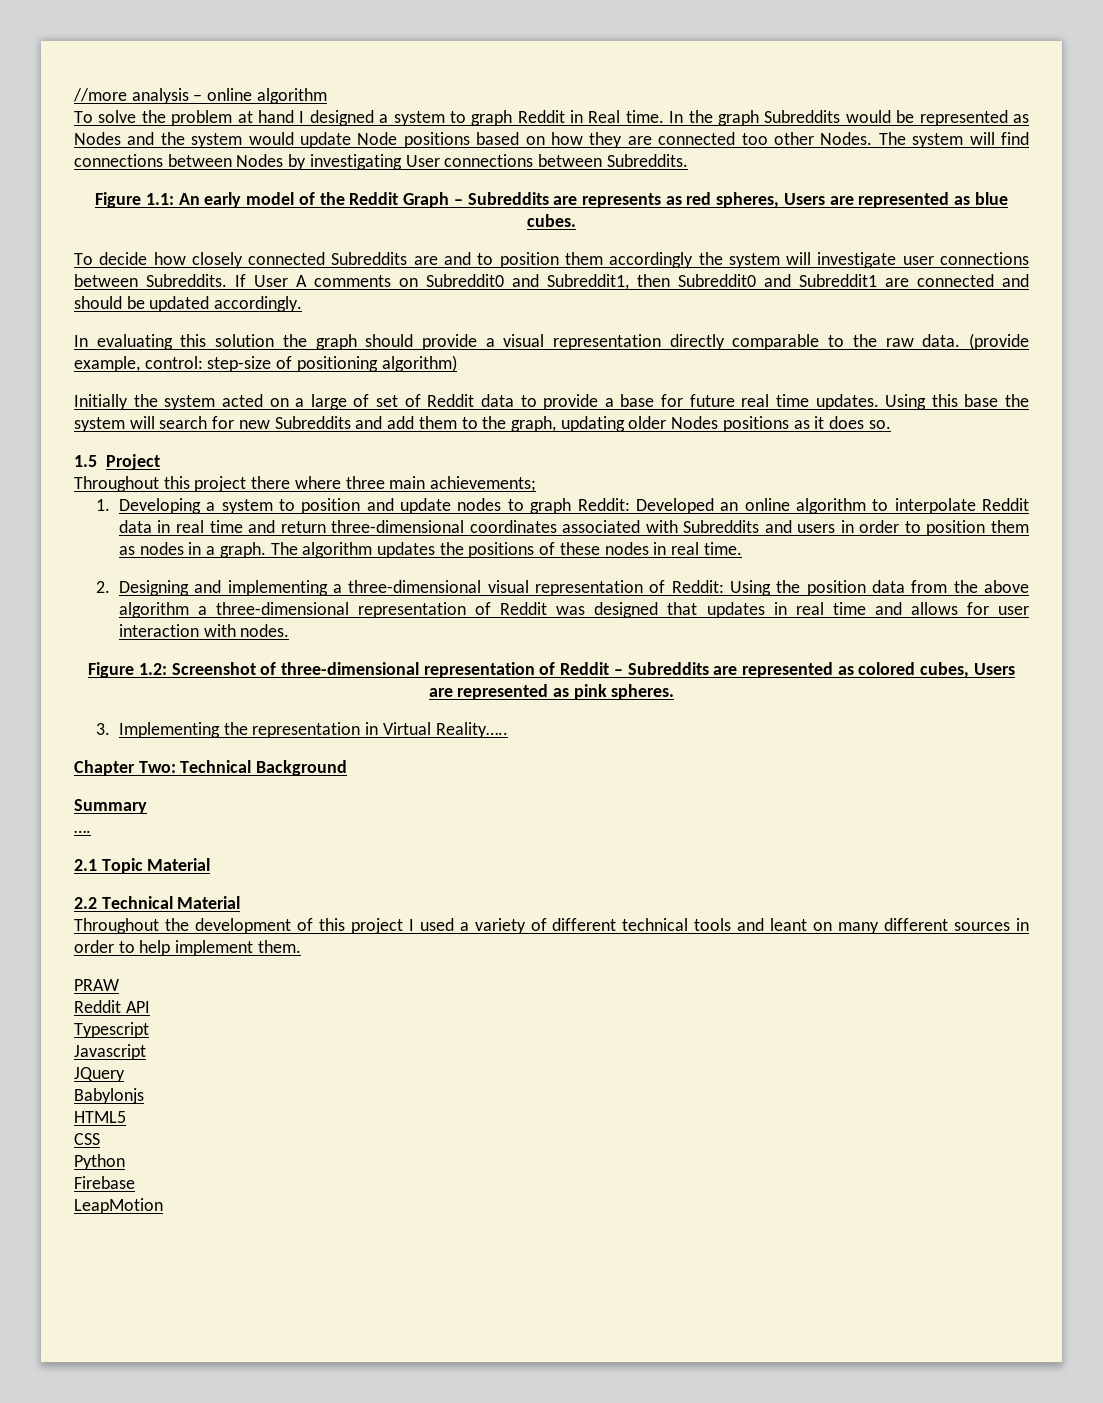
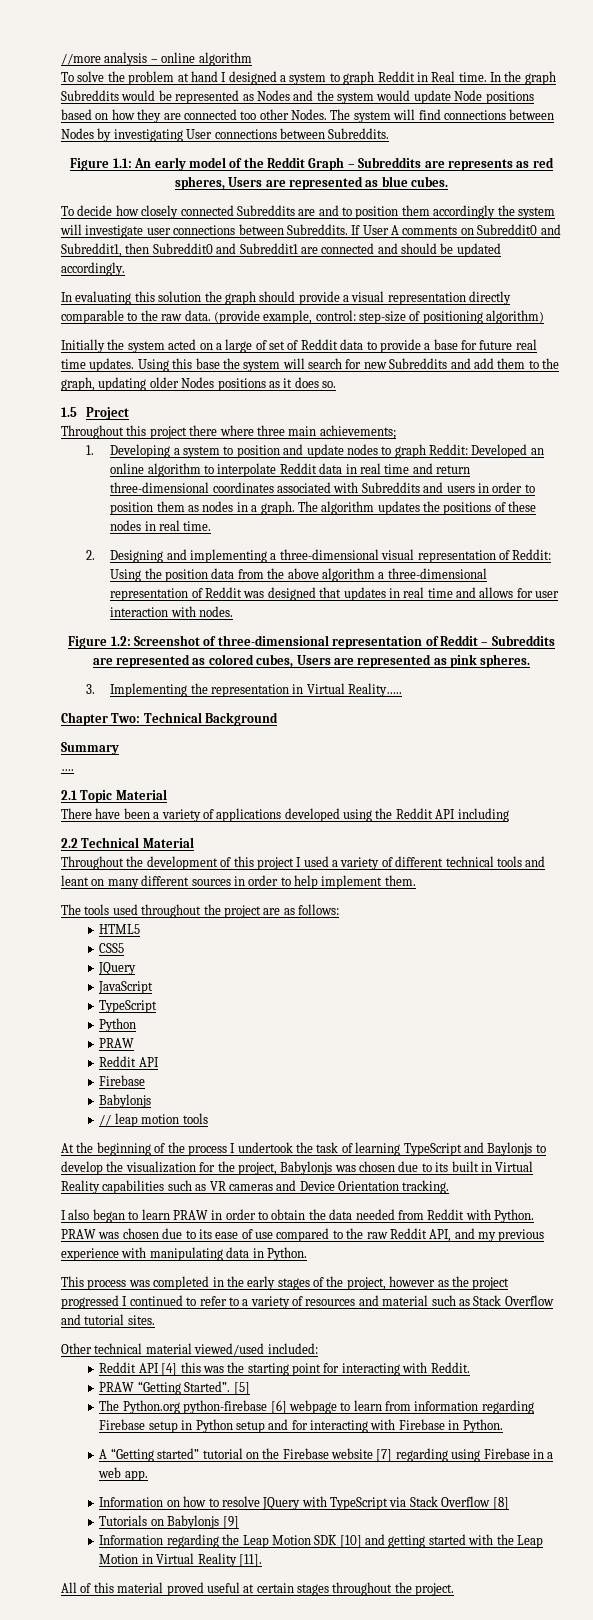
(211, 864) none -> [61,808,509,822] // There have been a variety of applications developed using the Reddit API including
[74,979,119,991] [74,1000,150,1013] [74,1022,149,1038] [74,1044,146,1060] [74,1067,125,1082] [74,1088,144,1104] [74,1111,126,1123] [74,1133,100,1145] [74,1154,125,1170] [74,1176,135,1189] [74,1198,163,1214] PRAW // Reddit API // Typescript // Javascript // JQuery // Babylonjs // HTML5 // CSS // Python // Firebase // LeapMotion -> [61,904,339,918] [99,924,141,934] [99,943,125,953] [98,962,137,975] [98,981,154,994] [99,1000,158,1013] [99,1018,137,1032] [99,1038,135,1048] [99,1056,159,1067] [99,1075,146,1086] [99,1094,152,1108] [99,1113,208,1127] [61,1142,546,1156] [61,1161,534,1175] [61,1180,450,1194] [61,1209,534,1223] [61,1228,545,1242] [61,1247,307,1261] [61,1276,510,1290] [61,1295,554,1309] [61,1314,155,1325] [61,1343,318,1356] [99,1362,470,1376] [99,1381,250,1395] [99,1400,534,1414] [99,1419,503,1433] [99,1448,554,1462] [98,1467,148,1481] [99,1496,509,1510] [99,1515,239,1529] [99,1534,543,1548] [99,1553,262,1567] [61,1582,455,1596] The tools used throughout the project are as follows: // HTML5 // CSS5 // JQuery // JavaScript // TypeScript // Python // PRAW // Reddit API // Firebase // Babylonjs // // leap motion tools // At the beginning of the process I undertook the task of learning TypeScript and Baylonjs to develop the visualization for the project, Babylonjs was chosen due to its built in Virtual Reality capabilities such as VR cameras and Device Orientation tracking. // I also began to learn PRAW in order to obtain the data needed from Reddit with Python. PRAW was chosen due to its ease of use compared to the raw Reddit API, and my previous experience with manipulating data in Python. // This process was completed in the early stages of the project, however as the project progressed I continued to refer to a variety of resources and material such as Stack Overflow and tutorial sites. // Other technical material viewed/used included: // Reddit API [4] this was the starting point for interacting with Reddit. // PRAW “Getting Started”. [5] // The Python.org python-firebase [6] webpage to learn from information regarding Firebase setup in Python setup and for interacting with Firebase in Python. // A “Getting started” tutorial on the Firebase website [7] regarding using Firebase in a web app. // Information on how to resolve JQuery with TypeScript via Stack Overflow [8] // Tutorials on Babylonjs [9] // Information regarding the Leap Motion SDK [10] and getting started with the Leap Motion in Virtual Reality [11]. // All of this material proved useful at certain stages throughout the project.

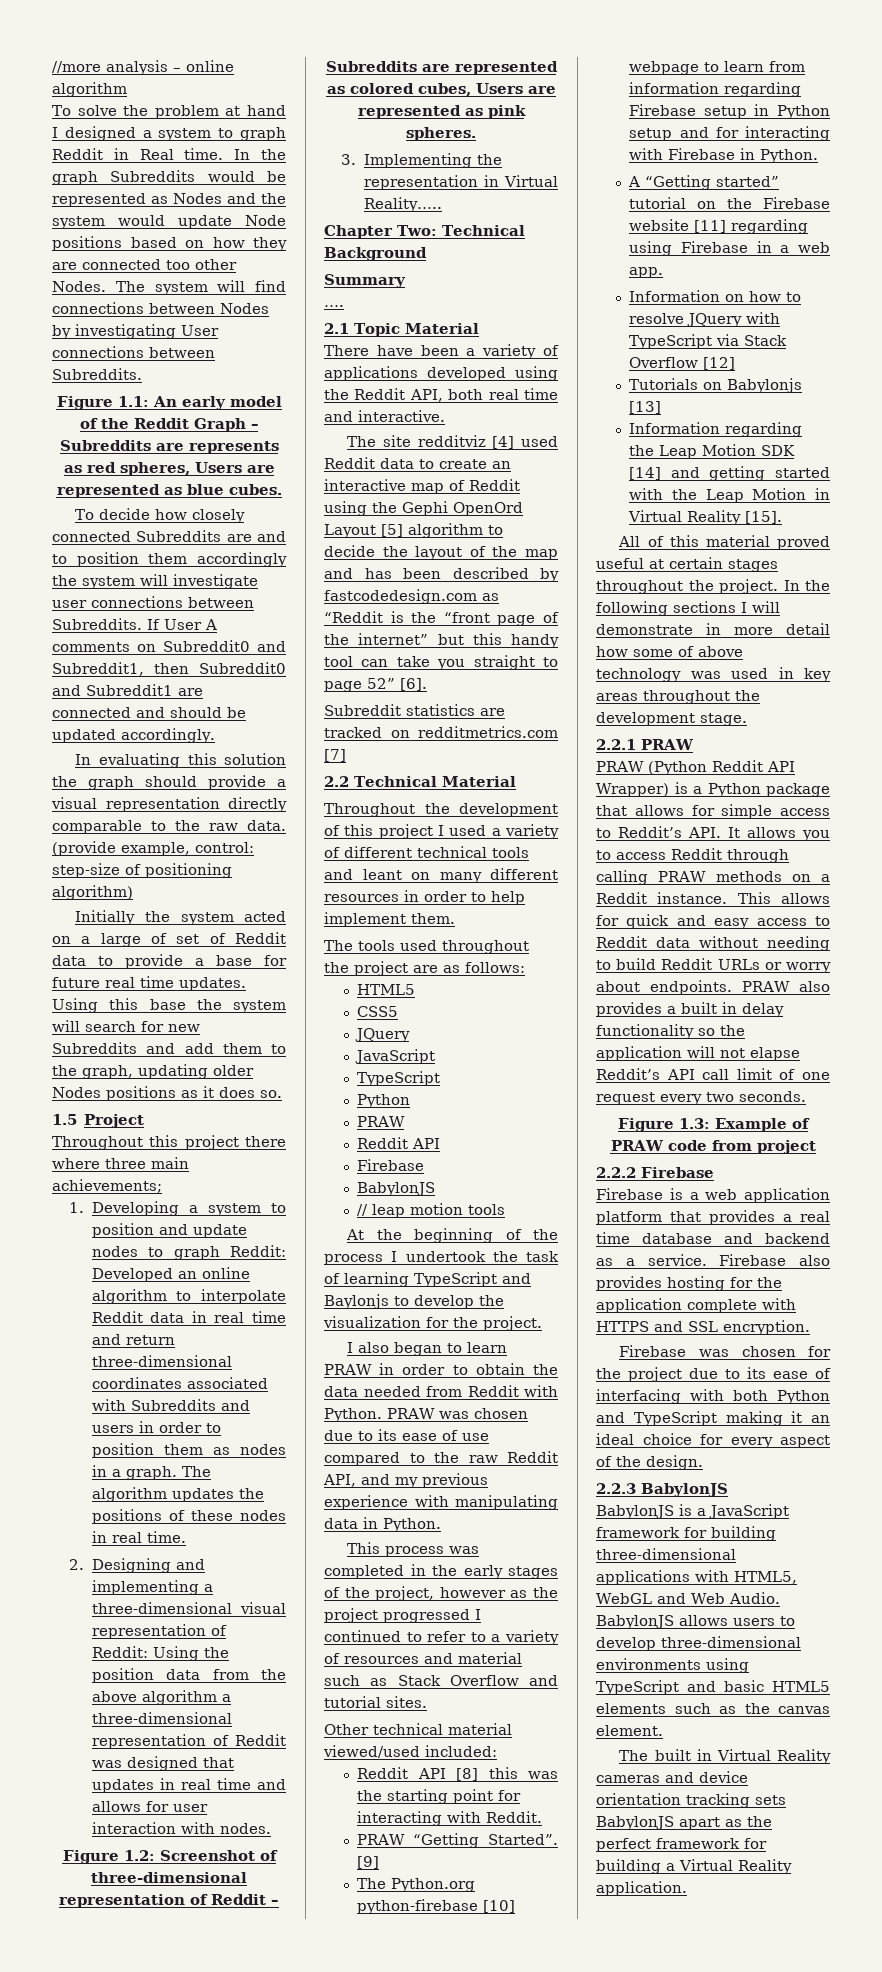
[435,808,509,822] API including -> [409,388,558,402] [324,410,445,422] [347,435,558,449] [324,457,511,469] [324,479,520,494] [324,501,523,516] [324,523,503,538] [324,545,558,560] [324,567,559,582] [324,589,499,604] [324,611,559,626] [324,633,559,648] [324,655,558,670] [324,678,427,692] [324,704,505,716] [324,726,558,738] [324,749,346,762] API, both real time and interactive. // The site redditviz [4] used Reddit data to create an interactive map of Reddit using the Gephi OpenOrd Layout [5] algorithm to decide the layout of the map and has been described by fastcodedesign.com as “Reddit is the “front page of the internet” but this handy tool can take you straight to page 52” [6]. // Subreddit statistics are tracked on redditmetrics.com [7]
[191,879,231,886] sources -> [324,894,399,902] resources
[99,1094,152,1108] Babylonjs -> [357,1182,436,1196] BabylonJS
[237,1161,534,1175] [61,1180,450,1194] project, Babylonjs was chosen due to its built in Virtual Reality capabilities such as VR cameras and Device Orientation tracking. -> [483,1316,542,1331] project.
[161,1363,178,1376] [4] -> [456,1768,479,1781] [8]
[233,1382,250,1395] [5] -> [357,1856,380,1869] [9]
[270,1400,287,1414] [6] -> [483,1900,516,1913] [10]
[376,1449,393,1462] [7] -> [694,220,727,233] [11]
[492,1497,509,1510] [8] -> [703,357,736,370] [12]
[222,1516,239,1529] [9] -> [629,401,662,414] [13]
[339,1535,362,1548] [10] -> [629,467,662,480] [14]
[238,1554,262,1567] [11]. -> [745,511,783,524] [15].
(455, 1589) none -> [783,580,830,591] [596,601,780,616] [596,623,830,635] [596,646,743,657] [596,667,831,682] [596,690,760,704] [596,712,747,726] [596,739,694,750] [596,760,795,775] [596,782,830,797] [596,804,830,819] [596,826,830,841] [596,848,789,863] [596,870,830,885] [596,892,830,904] [596,914,830,929] [596,936,830,951] [596,958,831,973] [596,980,830,995] [596,1002,784,1017] [596,1024,745,1039] [596,1046,800,1061] [596,1068,830,1080] [596,1091,806,1105] [618,1118,810,1132] [610,1140,816,1154] [596,1167,714,1178] [596,1188,830,1203] [596,1210,830,1225] [596,1232,830,1244] [596,1254,830,1266] [596,1276,782,1291] [596,1298,796,1313] [596,1320,810,1335] [619,1345,831,1357] [596,1367,831,1382] [596,1389,830,1404] [596,1411,830,1426] [596,1433,830,1448] [596,1455,703,1470] [596,1483,728,1497] [596,1504,789,1519] [596,1526,776,1541] [596,1548,736,1560] [596,1570,797,1585] [596,1592,780,1604] [596,1615,795,1629] [596,1636,801,1651] [596,1658,749,1673] [596,1680,830,1695] [596,1703,830,1714] [596,1725,663,1736] [619,1749,831,1764] [596,1771,748,1783] [596,1793,786,1808] [596,1816,772,1830] [596,1838,767,1852] [596,1859,792,1874] [596,1881,687,1896] In the following sections I will demonstrate in more detail how some of above technology was used in key areas throughout the development stage. // 2.2.1 PRAW // PRAW (Python Reddit API Wrapper) is a Python package that allows for simple access to Reddit’s API. It allows you to access Reddit through calling PRAW methods on a Reddit instance. This allows for quick and easy access to Reddit data without needing to build Reddit URLs or worry about endpoints. PRAW also provides a built in delay functionality so the application will not elapse Reddit’s API call limit of one request every two seconds. // Figure 1.3: Example of PRAW code from project // 2.2.2 Firebase // Firebase is a web application platform that provides a real time database and backend as a service. Firebase also provides hosting for the application complete with HTTPS and SSL encryption. // Firebase was chosen for the project due to its ease of interfacing with both Python and TypeScript making it an ideal choice for every aspect of the design. // 2.2.3 BabylonJS // BabylonJS is a JavaScript framework for building three-dimensional applications with HTML5, WebGL and Web Audio. BabylonJS allows users to develop three-dimensional environments using TypeScript and basic HTML5 elements such as the canvas element. // The built in Virtual Reality cameras and device orientation tracking sets BabylonJS apart as the perfect framework for building a Virtual Reality application.

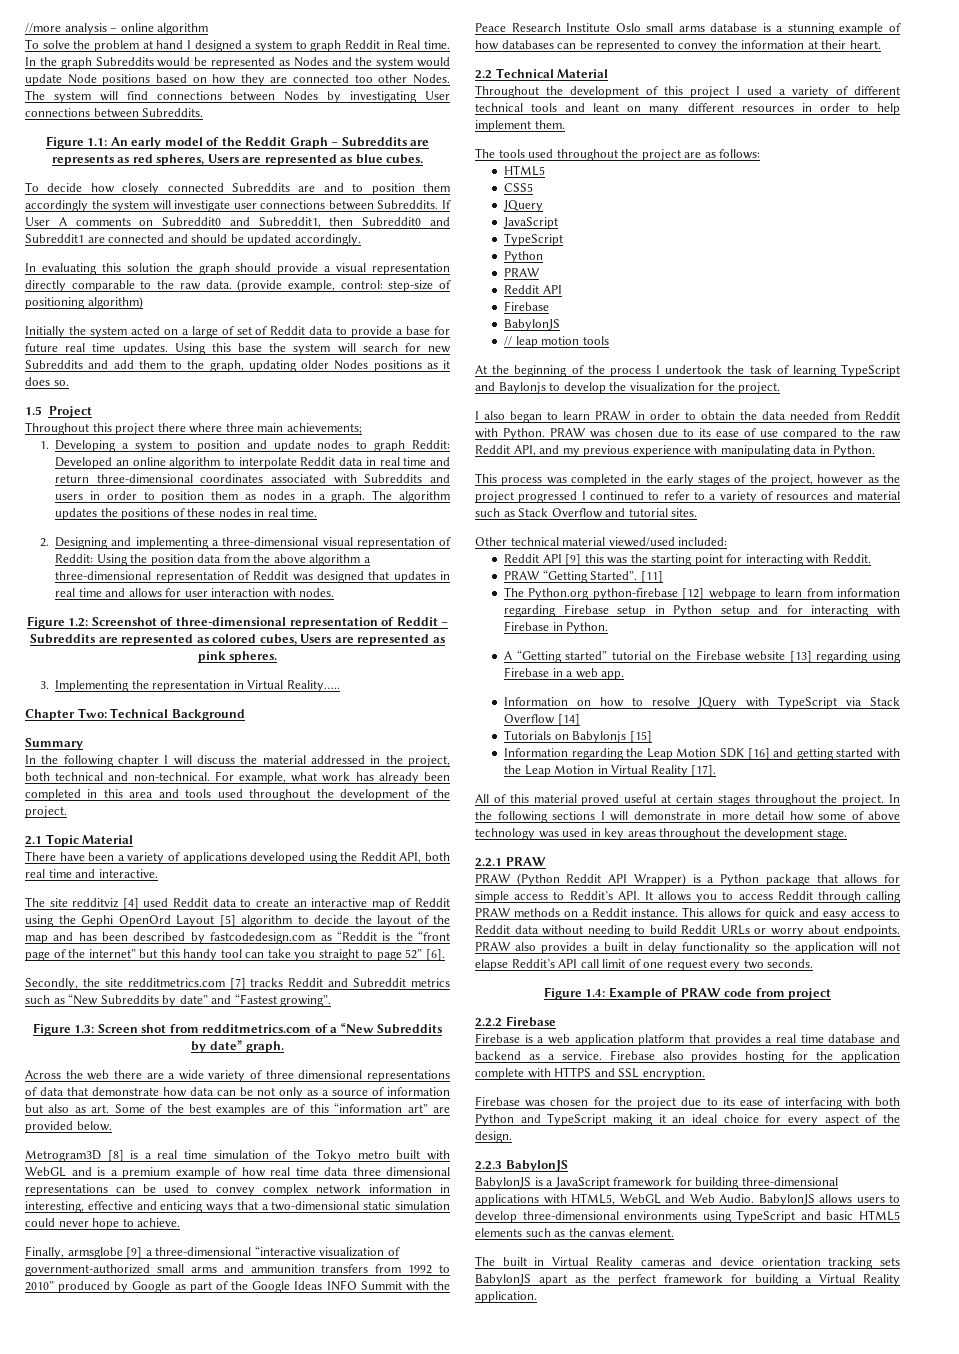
[324,305,344,307] …. -> [25,755,450,767] [25,771,450,784] [25,789,450,801] [25,806,67,818] In the following chapter I will discuss the material addressed in the project, both technical and non-technical. For example, what work has already been completed in this area and tools used throughout the development of the project.
[324,704,505,716] [324,726,558,738] [324,749,346,762] Subreddit statistics are tracked on redditmetrics.com [7] -> [25,978,451,990] [25,994,332,1007] [32,1023,443,1036] [191,1040,284,1053] [25,1070,450,1082] [25,1087,450,1099] [25,1103,451,1116] [25,1121,112,1133] [25,1149,450,1162] [25,1167,450,1179] [25,1184,450,1196] [25,1201,450,1213] [25,1218,181,1230] [25,1246,400,1259] [25,1264,450,1276] [25,1280,450,1293] [475,23,901,35] [475,40,881,52] Secondly, the site redditmetrics.com [7] tracks Reddit and Subreddit metrics such as “New Subreddits by date” and “Fastest growing”. // Figure 1.3: Screen shot from redditmetrics.com of a “New Subreddits by date” graph. // Across the web there are a wide variety of three dimensional representations of data that demonstrate how data can be not only as a source of information but also as art. Some of the best examples are of this “information art” are provided below. // Metrogram3D [8] is a real time simulation of the Tokyo metro built with WebGL and is a premium example of how real time data three dimensional representations can be used to convey complex network information in interesting, effective and enticing ways that a two-dimensional static simulation could never hope to achieve. // Finally, armsglobe [9] a three-dimensional “interactive visualization of government-authorized small arms and ammunition transfers from 1992 to 2010” produced by Google as part of the Google Ideas INFO Summit with the Peace Research Institute Oslo small arms database is a stunning example of how databases can be represented to convey the information at their heart.
[456,1768,479,1781] [8] -> [565,554,582,566] [9]
[357,1856,380,1869] [9] -> [640,571,663,583] [11]
[483,1900,516,1913] [10] -> [682,588,705,600] [12]
[694,220,727,233] [11] -> [789,651,812,663] [13]
[703,357,736,370] [12] -> [557,714,580,726] [14]
[629,401,662,414] [13] -> [629,731,652,743] [15]
[629,467,662,480] [14] -> [747,748,770,760] [16]
[745,511,783,524] [15]. -> [691,765,717,777] [17].
[679,1118,710,1129] 1.3: -> [585,989,606,997] 1.4:

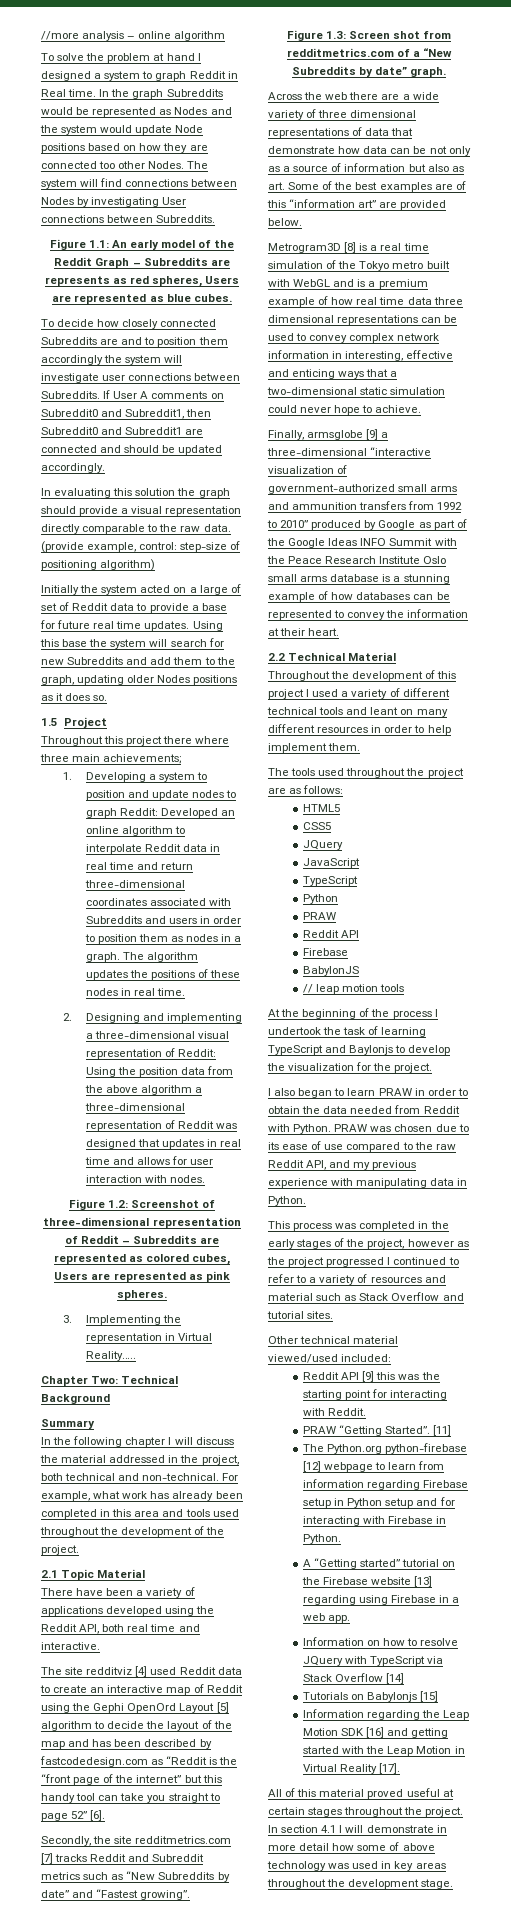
[475,811,595,823] the following sections -> [281,1825,337,1833] section 4.1
[475,857,546,867] [475,873,900,886] [475,891,901,903] [475,907,900,920] [475,925,900,937] [475,942,900,954] [475,959,814,971] [543,987,832,1000] [475,1016,556,1027] [475,1033,900,1046] [475,1050,900,1063] [475,1067,705,1080] [475,1096,900,1109] [475,1113,900,1126] [475,1131,512,1143] [475,1160,568,1172] [475,1177,838,1189] [475,1193,900,1206] [475,1210,900,1223] [475,1228,674,1237] [475,1256,900,1269] [475,1274,900,1286] [475,1291,537,1303] // 2.2.1 PRAW // PRAW (Python Reddit API Wrapper) is a Python package that allows for simple access to Reddit’s API. It allows you to access Reddit through calling PRAW methods on a Reddit instance. This allows for quick and easy access to Reddit data without needing to build Reddit URLs or worry about endpoints. PRAW also provides a built in delay functionality so the application will not elapse Reddit’s API call limit of one request every two seconds. // Figure 1.4: Example of PRAW code from project // 2.2.2 Firebase // Firebase is a web application platform that provides a real time database and backend as a service. Firebase also provides hosting for the application complete with HTTPS and SSL encryption. // Firebase was chosen for the project due to its ease of interfacing with both Python and TypeScript making it an ideal choice for every aspect of the design. // 2.2.3 BabylonJS // BabylonJS is a JavaScript framework for building three-dimensional applications with HTML5, WebGL and Web Audio. BabylonJS allows users to develop three-dimensional environments using TypeScript and basic HTML5 elements such as the canvas element. // The built in Virtual Reality cameras and device orientation tracking sets BabylonJS apart as the perfect framework for building a Virtual Reality application. -> (454, 1884) none

